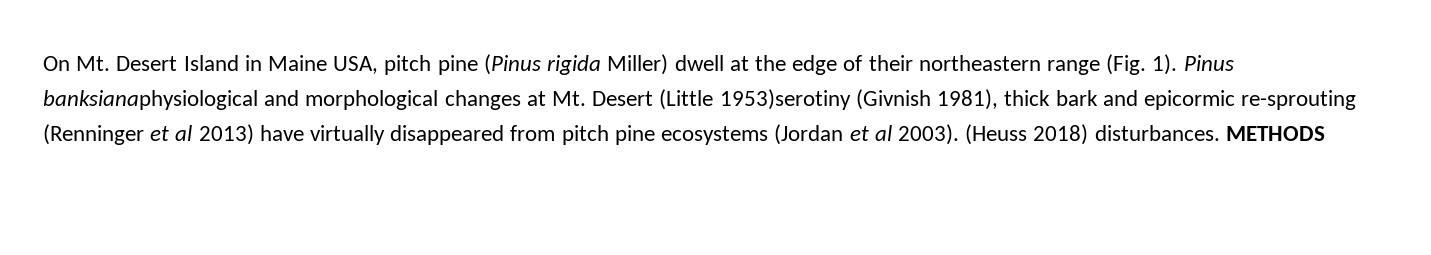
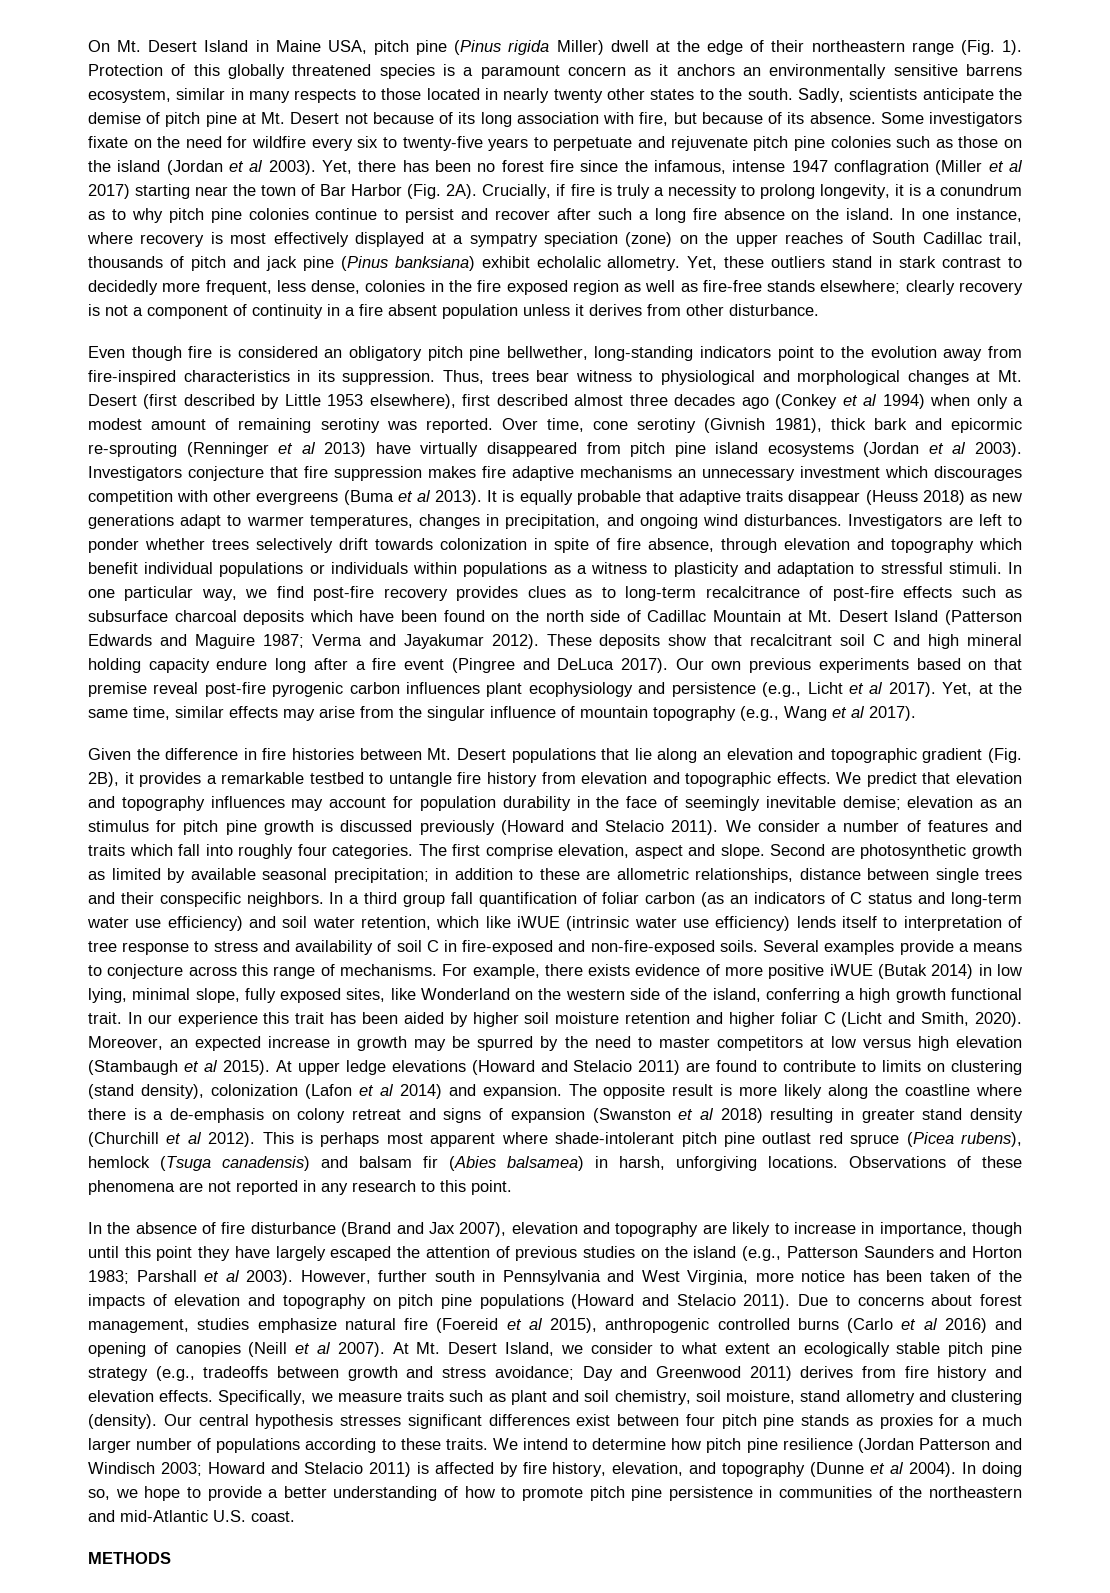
[1183,55,1234,71] [43,90,258,110] Pinus banksianaphysiological -> [88,64,1022,79] [88,88,1022,103] [88,112,1022,127] [88,136,1022,151] [88,160,1024,175] [88,184,1023,199] [88,208,1022,223] [87,232,1023,247] [88,256,1023,271] [88,280,1024,295] [88,304,819,319] [88,346,1022,361] [88,370,756,385] Protection of this globally threatened species is a paramount concern as it anchors an environmentally sensitive barrens ecosystem, similar in many respects to those located in nearly twenty other states to the south. Sadly, scientists anticipate the demise of pitch pine at Mt. Desert not because of its long association with fire, but because of its absence. Some investigators fixate on the need for wildfire every six to twenty-five years to perpetuate and rejuvenate pitch pine colonies such as those on the island (Jordan et al 2003). Yet, there has been no forest fire since the infamous, intense 1947 conflagration (Miller et al 2017) starting near the town of Bar Harbor (Fig. 2A). Crucially, if fire is truly a necessity to prolong longevity, it is a conundrum as to why pitch pine colonies continue to persist and recover after such a long fire absence on the island. In one instance, where recovery is most effectively displayed at a sympatry speciation (zone) on the upper reaches of South Cadillac trail, thousands of pitch and jack pine (Pinus banksiana) exhibit echolalic allometry. Yet, these outliers stand in stark contrast to decidedly more frequent, less dense, colonies in the fire exposed region as well as fire-free stands elsewhere; clearly recovery is not a component of continuity in a fire absent population unless it derives from other disturbance. // Even though fire is considered an obligatory pitch pine bellwether, long-standing indicators point to the evolution away from fire-inspired characteristics in its suppression. Thus, trees bear witness to physiological
[659,89,851,110] (Little 1953)serotiny -> [143,394,1024,409] [88,418,697,433] (first described by Little 1953 elsewhere), first described almost three decades ago (Conkey et al 1994) when only a modest amount of remaining serotiny was reported. Over time, cone serotiny
(655, 135) none -> [715,442,759,454] island
[965,124,1220,145] (Heuss 2018) disturbances. -> [88,466,1022,481] [88,490,1022,505] [88,514,1023,529] [88,538,1022,553] [88,562,1023,577] [88,586,1023,601] [88,610,1022,625] [88,634,1023,649] [88,658,1022,673] [88,682,1022,697] [88,706,916,721] [88,748,1022,763] [88,772,1022,787] [88,796,1023,811] [88,820,1022,835] [88,844,1022,859] [88,868,1022,883] [88,892,1023,907] [87,916,1023,931] [88,940,1022,955] [88,964,1022,979] [88,988,1023,1003] [88,1012,1023,1027] [88,1036,1022,1051] [88,1060,1022,1075] [88,1084,1023,1099] [88,1108,1024,1123] [88,1132,1022,1147] [88,1156,1022,1171] [88,1180,512,1195] [88,1222,1022,1237] [88,1246,1022,1261] [88,1270,1022,1285] [88,1294,1023,1309] [88,1318,1022,1333] [88,1342,1022,1357] [88,1366,1022,1381] [88,1390,1023,1405] [88,1414,1022,1429] [88,1438,1022,1453] [88,1462,1022,1477] [88,1486,1023,1501] [88,1510,295,1522] Investigators conjecture that fire suppression makes fire adaptive mechanisms an unnecessary investment which discourages competition with other evergreens (Buma et al 2013). It is equally probable that adaptive traits disappear (Heuss 2018) as new generations adapt to warmer temperatures, changes in precipitation, and ongoing wind disturbances. Investigators are left to ponder whether trees selectively drift towards colonization in spite of fire absence, through elevation and topography which benefit individual populations or individuals within populations as a witness to plasticity and adaptation to stressful stimuli. In one particular way, we find post-fire recovery provides clues as to long-term recalcitrance of post-fire effects such as subsurface charcoal deposits which have been found on the north side of Cadillac Mountain at Mt. Desert Island (Patterson Edwards and Maguire 1987; Verma and Jayakumar 2012). These deposits show that recalcitrant soil C and high mineral holding capacity endure long after a fire event (Pingree and DeLuca 2017). Our own previous experiments based on that premise reveal post-fire pyrogenic carbon influences plant ecophysiology and persistence (e.g., Licht et al 2017). Yet, at the same time, similar effects may arise from the singular influence of mountain topography (e.g., Wang et al 2017). // Given the difference in fire histories between Mt. Desert populations that lie along an elevation and topographic gradient (Fig. 2B), it provides a remarkable testbed to untangle fire history from elevation and topographic effects. We predict that elevation and topography influences may account for population durability in the face of seemingly inevitable demise; elevation as an stimulus for pitch pine growth is discussed previously (Howard and Stelacio 2011). We consider a number of features and traits which fall into roughly four categories. The first comprise elevation, aspect and slope. Second are photosynthetic growth as limited by available seasonal precipitation; in addition to these are allometric relationships, distance between single trees and their conspecific neighbors. In a third group fall quantification of foliar carbon (as an indicators of C status and long-term water use efficiency) and soil water retention, which like iWUE (intrinsic water use efficiency) lends itself to interpretation of tree response to stress and availability of soil C in fire-exposed and non-fire-exposed soils. Several examples provide a means to conjecture across this range of mechanisms. For example, there exists evidence of more positive iWUE (Butak 2014) in low lying, minimal slope, fully exposed sites, like Wonderland on the western side of the island, conferring a high growth functional trait. In our experience this trait has been aided by higher soil moisture retention and higher foliar C (Licht and Smith, 2020). Moreover, an expected increase in growth may be spurred by the need to master competitors at low versus high elevation (Stambaugh et al 2015). At upper ledge elevations (Howard and Stelacio 2011) are found to contribute to limits on clustering (stand density), colonization (Lafon et al 2014) and expansion. The opposite result is more likely along the coastline where there is a de-emphasis on colony retreat and signs of expansion (Swanston et al 2018) resulting in greater stand density (Churchill et al 2012). This is perhaps most apparent where shade-intolerant pitch pine outlast red spruce (Picea rubens), hemlock (Tsuga canadensis) and balsam fir (Abies balsamea) in harsh, unforgiving locations. Observations of these phenomena are not reported in any research to this point. // In the absence of fire disturbance (Brand and Jax 2007), elevation and topography are likely to increase in importance, though until this point they have largely escaped the attention of previous studies on the island (e.g., Patterson Saunders and Horton 1983; Parshall et al 2003). However, further south in Pennsylvania and West Virginia, more notice has been taken of the impacts of elevation and topography on pitch pine populations (Howard and Stelacio 2011). Due to concerns about forest management, studies emphasize natural fire (Foereid et al 2015), anthropogenic controlled burns (Carlo et al 2016) and opening of canopies (Neill et al 2007). At Mt. Desert Island, we consider to what extent an ecologically stable pitch pine strategy (e.g., tradeoffs between growth and stress avoidance; Day and Greenwood 2011) derives from fire history and elevation effects. Specifically, we measure traits such as plant and soil chemistry, soil moisture, stand allometry and clustering (density). Our central hypothesis stresses significant differences exist between four pitch pine stands as proxies for a much larger number of populations according to these traits. We intend to determine how pitch pine resilience (Jordan Patterson and Windisch 2003; Howard and Stelacio 2011) is affected by fire history, elevation, and topography (Dunne et al 2004). In doing so, we hope to provide a better understanding of how to promote pitch pine persistence in communities of the northeastern and mid-Atlantic U.S. coast. //

